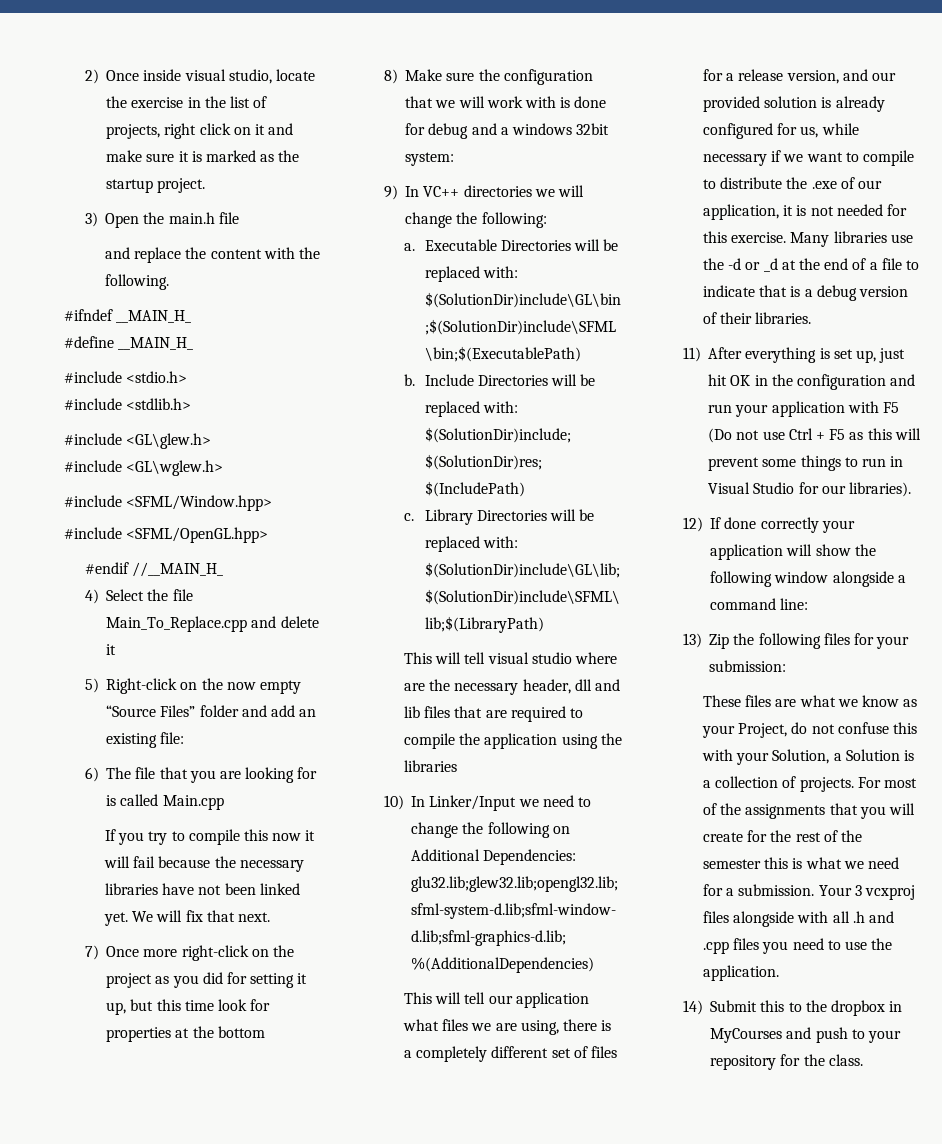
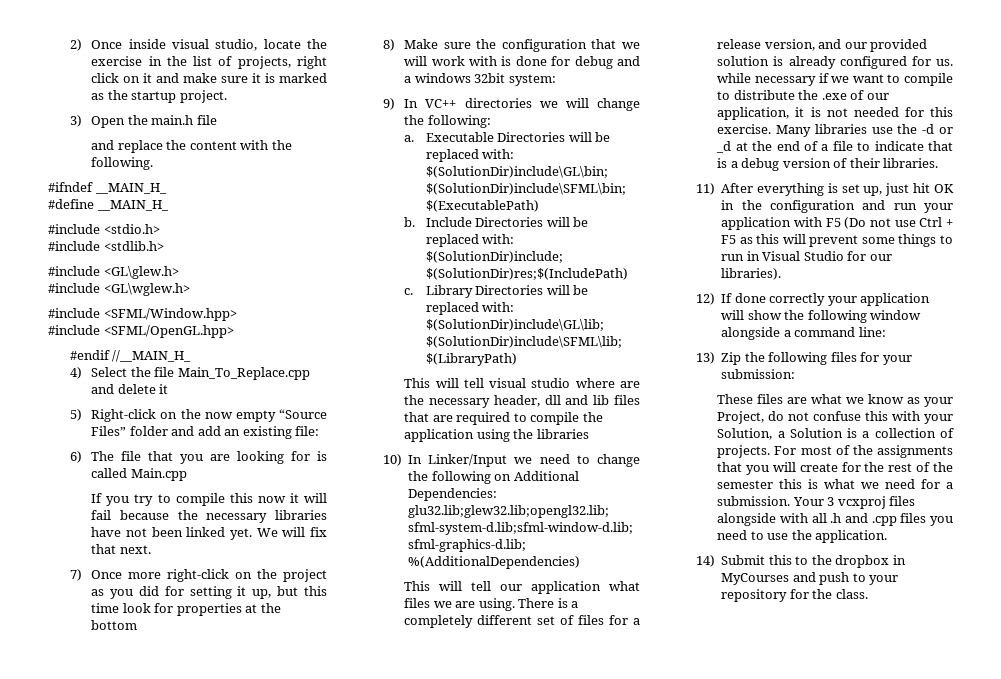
[520,1019,598,1035] using, there -> [478,598,555,611] using. There
[800,126,819,138] us, -> [936,59,953,66] us.

